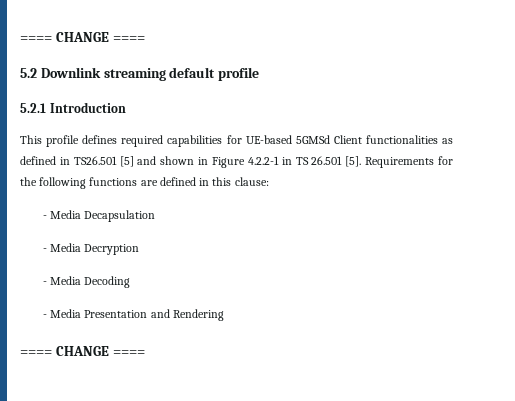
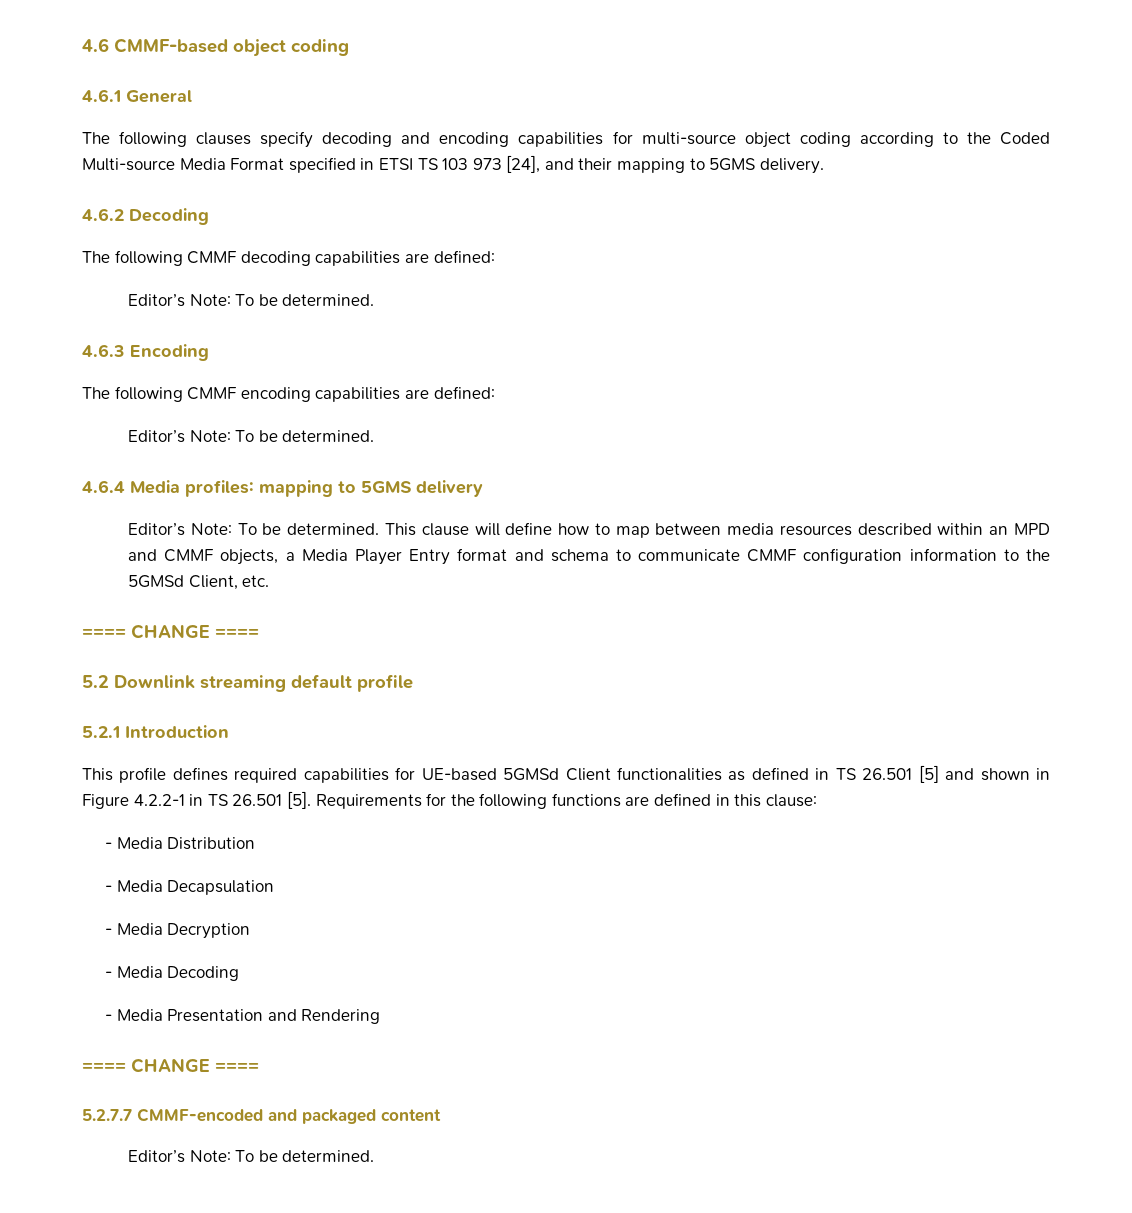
(20, 39) none -> [82,38,349,57] [82,89,192,103] [82,131,1051,148] [82,155,824,174] [82,208,209,225] [82,250,495,266] [128,294,375,307] [82,344,209,361] [82,386,495,402] [128,430,375,443] [82,480,483,497] [128,522,1050,538] [128,548,1050,565] [128,575,270,590] 4.6 CMMF-based object coding // 4.6.1 General // The following clauses specify decoding and encoding capabilities for multi-source object coding according to the Coded Multi-source Media Format specified in ETSI TS 103 973 [24], and their mapping to 5GMS delivery. // 4.6.2 Decoding // The following CMMF decoding capabilities are defined: // Editor’s Note: To be determined. // 4.6.3 Encoding // The following CMMF encoding capabilities are defined: // Editor’s Note: To be determined. // 4.6.4 Media profiles: mapping to 5GMS delivery // Editor’s Note: To be determined. This clause will define how to map between media resources described within an MPD and CMMF objects, a Media Player Entry format and schema to communicate CMMF configuration information to the 5GMSd Client, etc. //
[73,156,117,165] TS26.501 -> [835,768,913,780] TS 26.501
(269, 181) none -> [105,837,256,850] // - Media Distribution
(145, 353) none -> [82,1108,441,1124] [128,1150,375,1163] // 5.2.7.7 CMMF-encoded and packaged content // Editor’s Note: To be determined.

